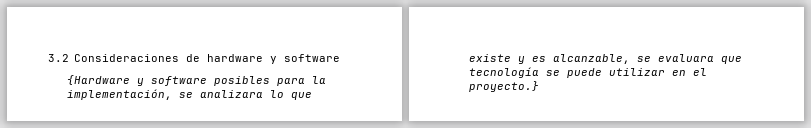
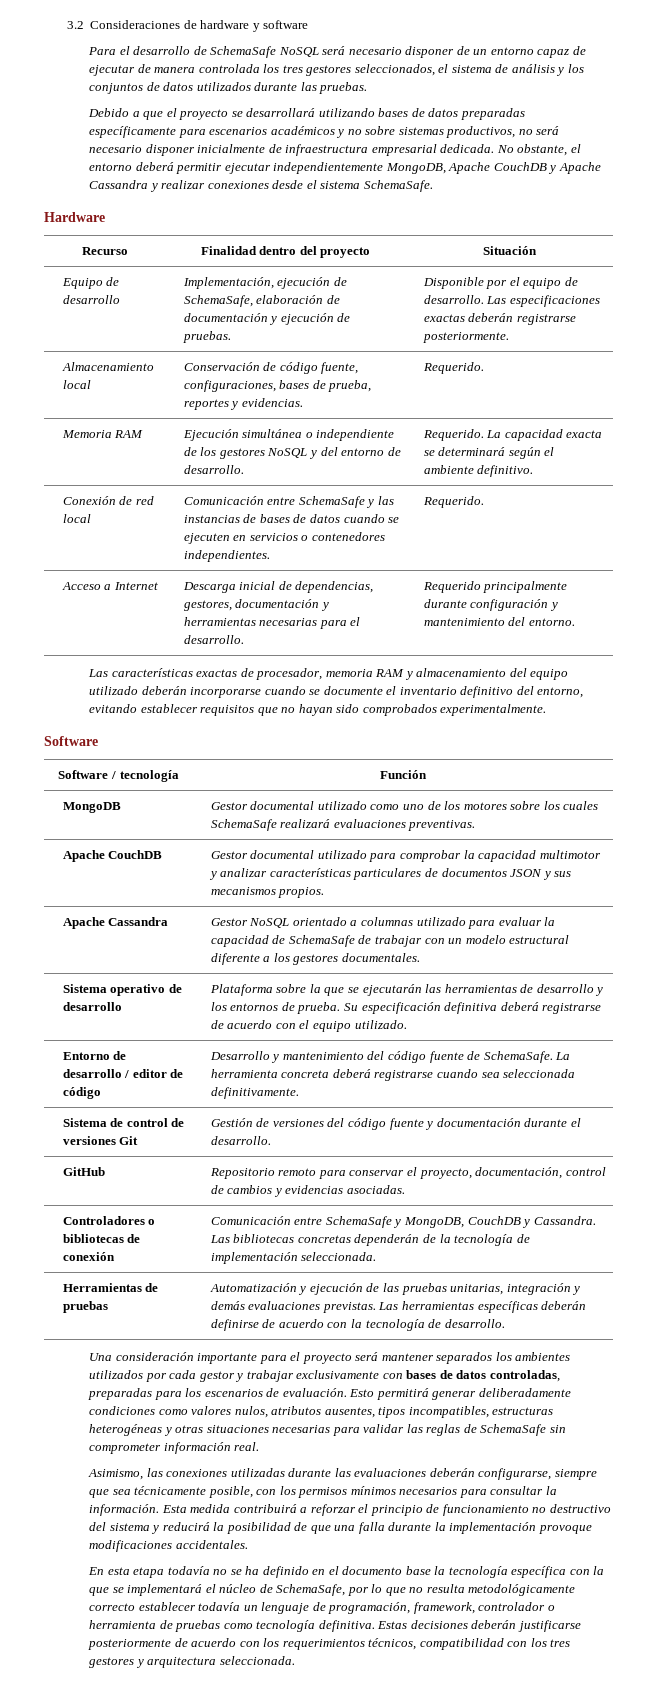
[66,75,326,86] [66,89,312,100] [468,54,742,64] [468,67,707,78] [468,81,539,92] {Hardware y software posibles para la implementación, se analizara lo que existe y es alcanzable, se evaluara que tecnología se puede utilizar en el proyecto.} -> [88,46,586,58] [89,64,584,76] [89,82,368,94] [88,108,525,120] [89,126,560,138] [89,144,581,156] [89,162,601,174] [89,180,433,192] [44,212,105,222] [82,247,128,255] [200,246,371,258] [482,246,537,255] [61,277,120,289] [62,295,120,304] [182,277,347,289] [183,295,340,307] [183,313,351,325] [182,331,231,343] [422,277,578,289] [423,295,600,307] [423,313,576,325] [422,332,509,343] [61,362,154,371] [62,380,91,389] [183,362,359,374] [183,380,372,392] [183,398,303,410] [422,362,484,374] [61,430,144,438] [182,429,395,441] [183,447,401,459] [183,465,244,474] [422,429,603,441] [423,447,555,459] [423,465,534,477] [62,496,154,505] [62,514,91,523] [183,496,394,508] [183,514,400,523] [183,532,385,544] [183,550,270,562] [422,496,484,508] [61,582,158,590] [182,581,374,593] [183,599,329,611] [183,617,361,629] [183,635,244,644] [422,581,568,593] [423,599,558,611] [423,617,575,626] [88,668,569,680] [89,686,584,698] [89,704,547,716] [44,736,98,746] [58,770,179,782] [379,770,427,779] [62,802,121,813] [210,801,599,810] [210,819,476,831] [62,850,163,862] [210,850,601,862] [208,868,572,880] [210,887,325,898] [62,917,169,929] [210,917,556,929] [210,935,570,947] [210,953,420,965] [62,984,182,996] [62,1002,122,1011] [209,984,604,996] [210,1002,602,1014] [210,1020,407,1032] [62,1051,127,1060] [62,1069,184,1078] [62,1087,101,1099] [209,1051,571,1063] [210,1069,576,1081] [210,1087,299,1099] [62,1118,185,1127] [62,1136,139,1145] [210,1118,581,1130] [210,1136,271,1145] [62,1167,105,1176] [209,1167,606,1179] [210,1185,405,1197] [62,1216,156,1225] [62,1234,141,1243] [62,1252,115,1261] [210,1216,596,1228] [209,1234,530,1246] [210,1252,377,1264] [62,1283,159,1292] [62,1301,108,1313] [209,1283,581,1295] [210,1301,587,1313] [210,1319,505,1331] [89,1352,571,1364] [89,1370,560,1382] [88,1388,571,1400] [89,1406,554,1418] [89,1424,566,1436] [89,1442,260,1454] [88,1468,597,1480] [89,1486,557,1498] [89,1504,611,1516] [89,1522,592,1534] [89,1540,248,1552] [88,1566,605,1578] [89,1584,576,1596] [89,1602,555,1614] [89,1620,581,1632] [88,1638,571,1650] [89,1656,295,1668] Para el desarrollo de SchemaSafe NoSQL será necesario disponer de un entorno capaz de ejecutar de manera controlada los tres gestores seleccionados, el sistema de análisis y los conjuntos de datos utilizados durante las pruebas. // Debido a que el proyecto se desarrollará utilizando bases de datos preparadas específicamente para escenarios académicos y no sobre sistemas productivos, no será necesario disponer inicialmente de infraestructura empresarial dedicada. No obstante, el entorno deberá permitir ejecutar independientemente MongoDB, Apache CouchDB y Apache Cassandra y realizar conexiones desde el sistema SchemaSafe. // Hardware // Recurso | Finalidad dentro del proyecto | Situación // Equipo de desarrollo | Implementación, ejecución de SchemaSafe, elaboración de documentación y ejecución de pruebas. | Disponible por el equipo de desarrollo. Las especificaciones exactas deberán registrarse posteriormente. // Almacenamiento local | Conservación de código fuente, configuraciones, bases de prueba, reportes y evidencias. | Requerido. // Memoria RAM | Ejecución simultánea o independiente de los gestores NoSQL y del entorno de desarrollo. | Requerido. La capacidad exacta se determinará según el ambiente definitivo. // Conexión de red local | Comunicación entre SchemaSafe y las instancias de bases de datos cuando se ejecuten en servicios o contenedores independientes. | Requerido. // Acceso a Internet | Descarga inicial de dependencias, gestores, documentación y herramientas necesarias para el desarrollo. | Requerido principalmente durante configuración y mantenimiento del entorno. // Las características exactas de procesador, memoria RAM y almacenamiento del equipo utilizado deberán incorporarse cuando se documente el inventario definitivo del entorno, evitando establecer requisitos que no hayan sido comprobados experimentalmente. // Software // Software / tecnología | Función // MongoDB | Gestor documental utilizado como uno de los motores sobre los cuales SchemaSafe realizará evaluaciones preventivas. // Apache CouchDB | Gestor documental utilizado para comprobar la capacidad multimotor y analizar características particulares de documentos JSON y sus mecanismos propios. // Apache Cassandra | Gestor NoSQL orientado a columnas utilizado para evaluar la capacidad de SchemaSafe de trabajar con un modelo estructural diferente a los gestores documentales. // Sistema operativo de desarrollo | Plataforma sobre la que se ejecutarán las herramientas de desarrollo y los entornos de prueba. Su especificación definitiva deberá registrarse de acuerdo con el equipo utilizado. // Entorno de desarrollo / editor de código | Desarrollo y mantenimiento del código fuente de SchemaSafe. La herramienta concreta deberá registrarse cuando sea seleccionada definitivamente. // Sistema de control de versiones Git | Gestión de versiones del código fuente y documentación durante el desarrollo. // GitHub | Repositorio remoto para conservar el proyecto, documentación, control de cambios y evidencias asociadas. // Controladores o bibliotecas de conexión | Comunicación entre SchemaSafe y MongoDB, CouchDB y Cassandra. Las bibliotecas concretas dependerán de la tecnología de implementación seleccionada. // Herramientas de pruebas | Automatización y ejecución de las pruebas unitarias, integración y demás evaluaciones previstas. Las herramientas específicas deberán definirse de acuerdo con la tecnología de desarrollo. // Una consideración importante para el proyecto será mantener separados los ambientes utilizados por cada gestor y trabajar exclusivamente con bases de datos controladas, preparadas para los escenarios de evaluación. Esto permitirá generar deliberadamente condiciones como valores nulos, atributos ausentes, tipos incompatibles, estructuras heterogéneas y otras situaciones necesarias para validar las reglas de SchemaSafe sin comprometer información real. // Asimismo, las conexiones utilizadas durante las evaluaciones deberán configurarse, siempre que sea técnicamente posible, con los permisos mínimos necesarios para consultar la información. Esta medida contribuirá a reforzar el principio de funcionamiento no destructivo del sistema y reducirá la posibilidad de que una falla durante la implementación provoque modificaciones accidentales. // En esta etapa todavía no se ha definido en el documento base la tecnología específica con la que se implementará el núcleo de SchemaSafe, por lo que no resulta metodológicamente correcto establecer todavía un lenguaje de programación, framework, controlador o herramienta de pruebas como tecnología definitiva. Estas decisiones deberán justificarse posteriormente de acuerdo con los requerimientos técnicos, compatibilidad con los tres gestores y arquitectura seleccionada.

